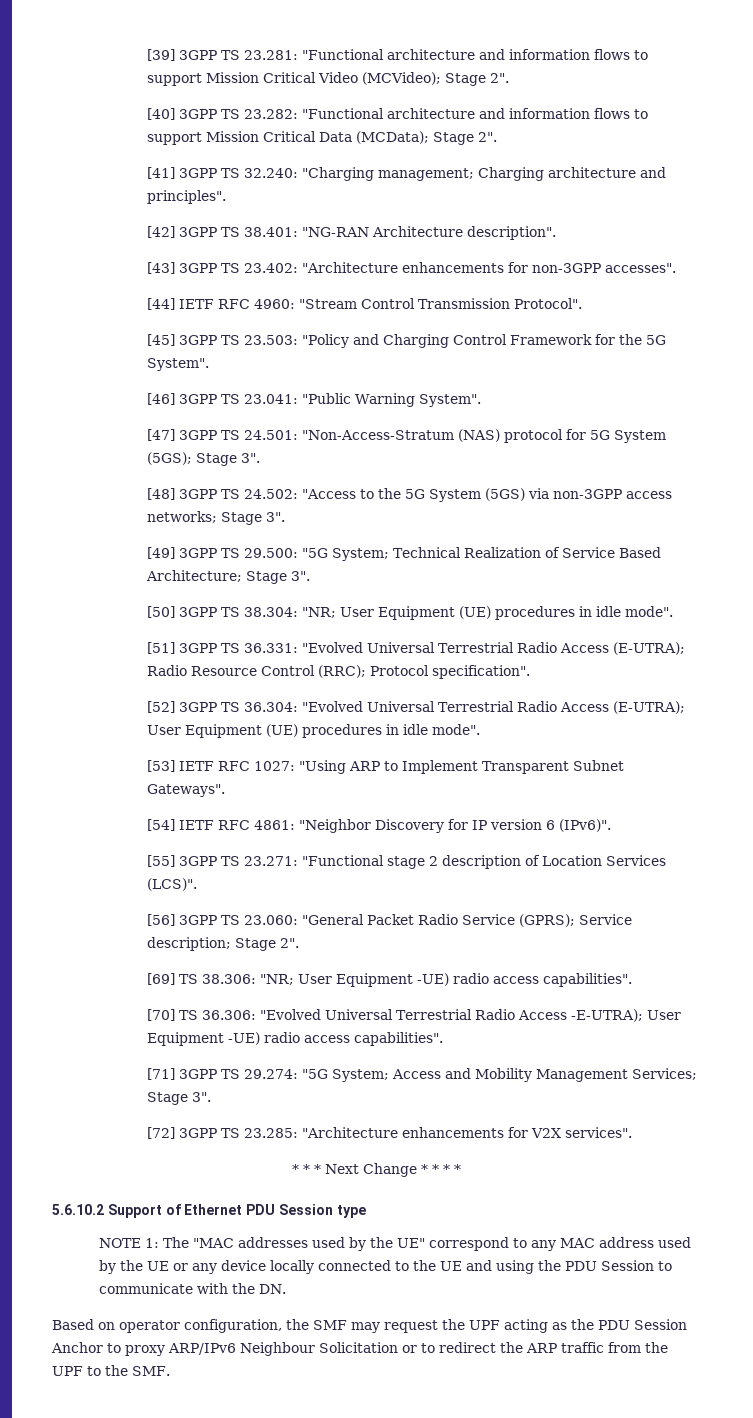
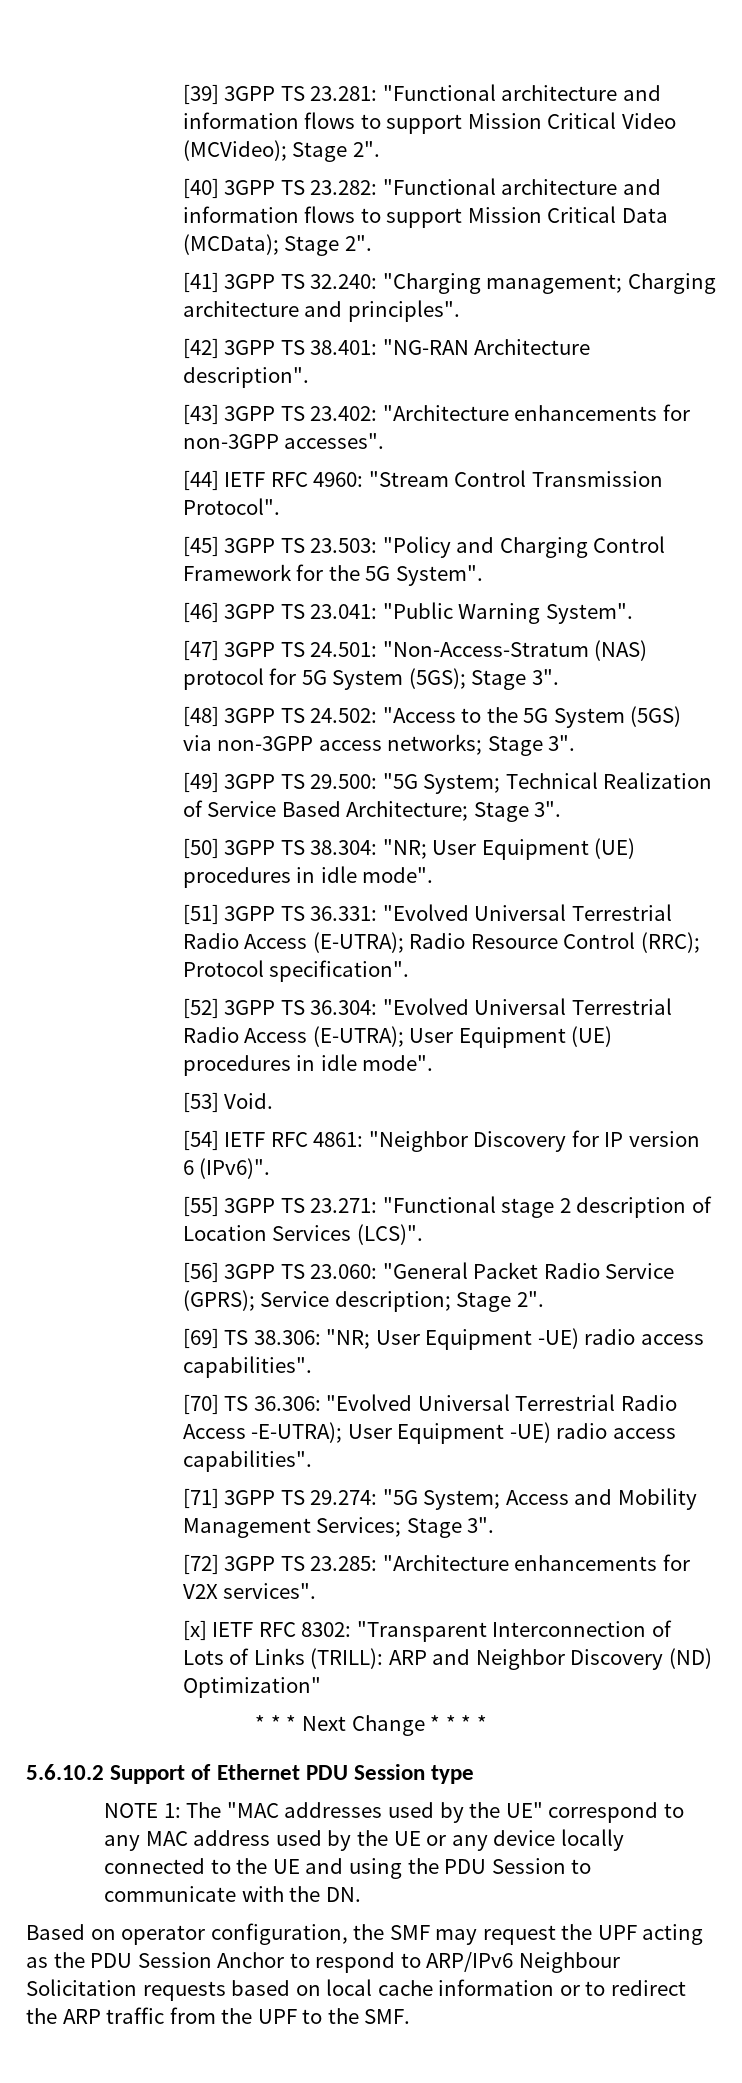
[178,760,624,774] [146,784,225,797] IETF RFC 1027: "Using ARP to Implement Transparent Subnet Gateways". -> [224,1093,274,1109] Void.
(632, 1132) none -> [182,1620,672,1642] [182,1648,712,1670] [182,1677,321,1698] // [x] IETF RFC 8302: "Transparent Interconnection of Lots of Links (TRILL): ARP and Neighbor Discovery (ND) Optimization"
[125,1345,165,1356] proxy -> [315,1952,421,1973] respond to
(398, 1347) none -> [142,1979,555,2001] requests based on local cache information

